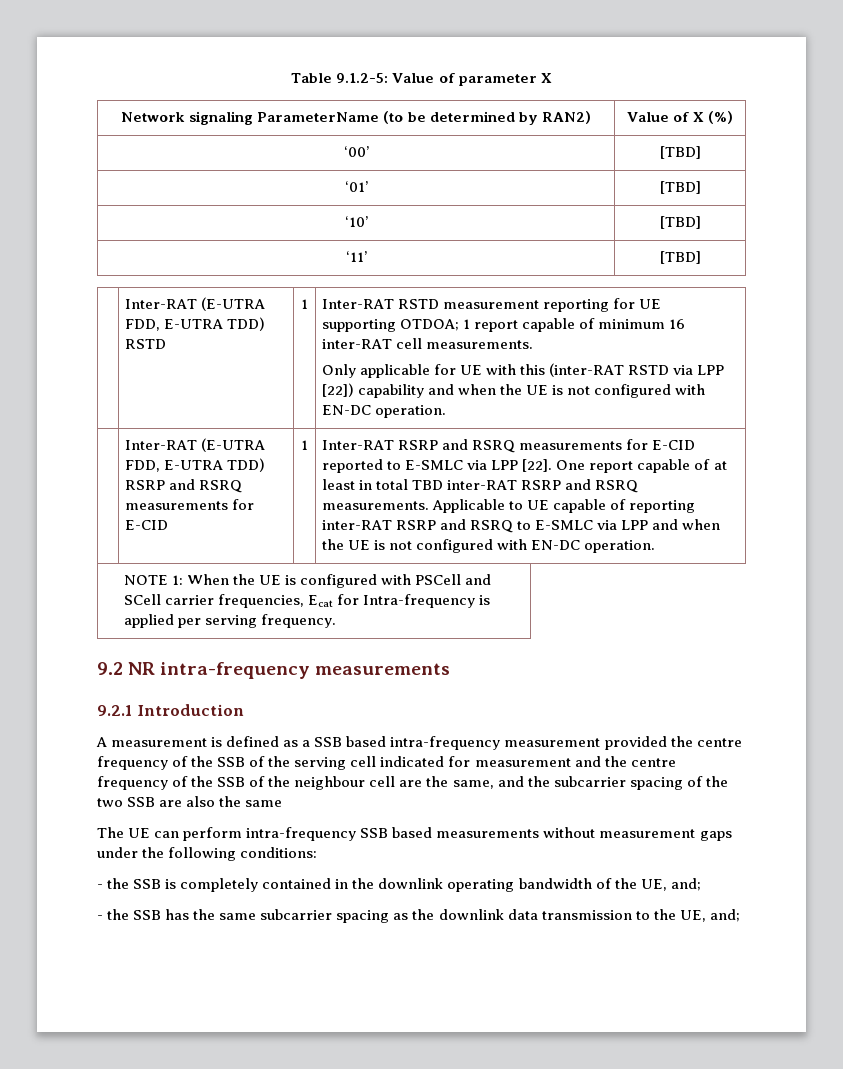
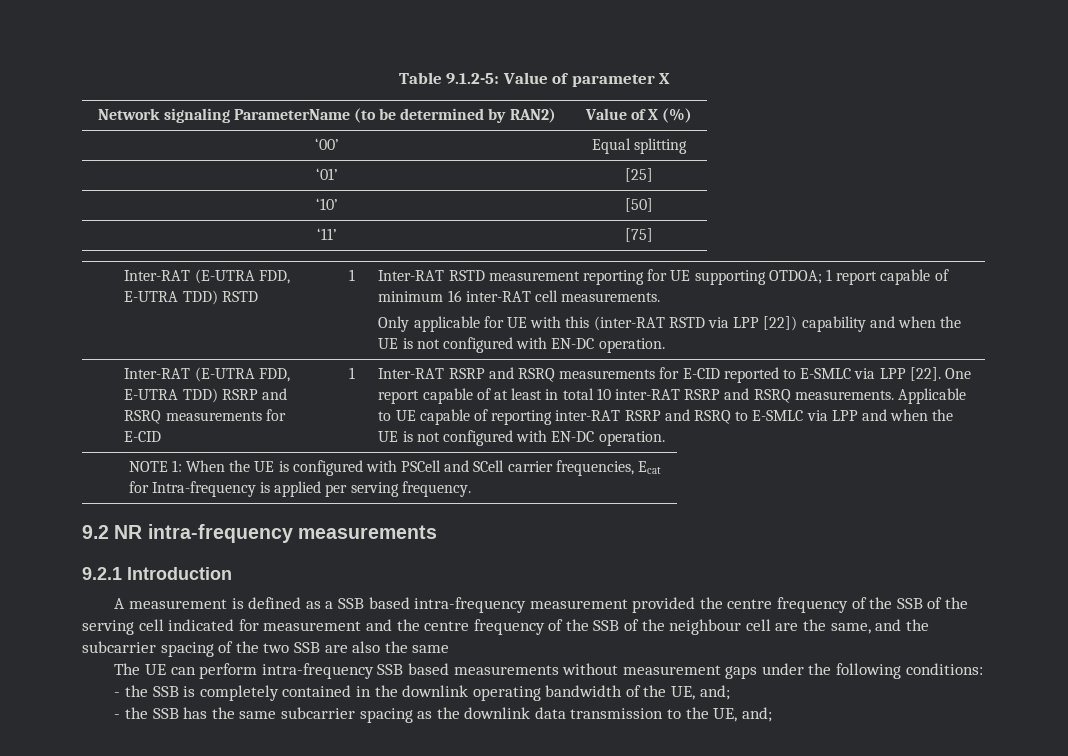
[659,146,701,159] [TBD] -> [591,138,688,154] Equal splitting
[659,181,701,194] [TBD] -> [625,168,653,182] [25]
[659,216,701,229] [TBD] -> [625,198,653,212] [50]
[659,251,701,264] [TBD] -> [625,228,653,242] [75]
[412,480,444,490] TBD -> [596,388,611,400] 10

